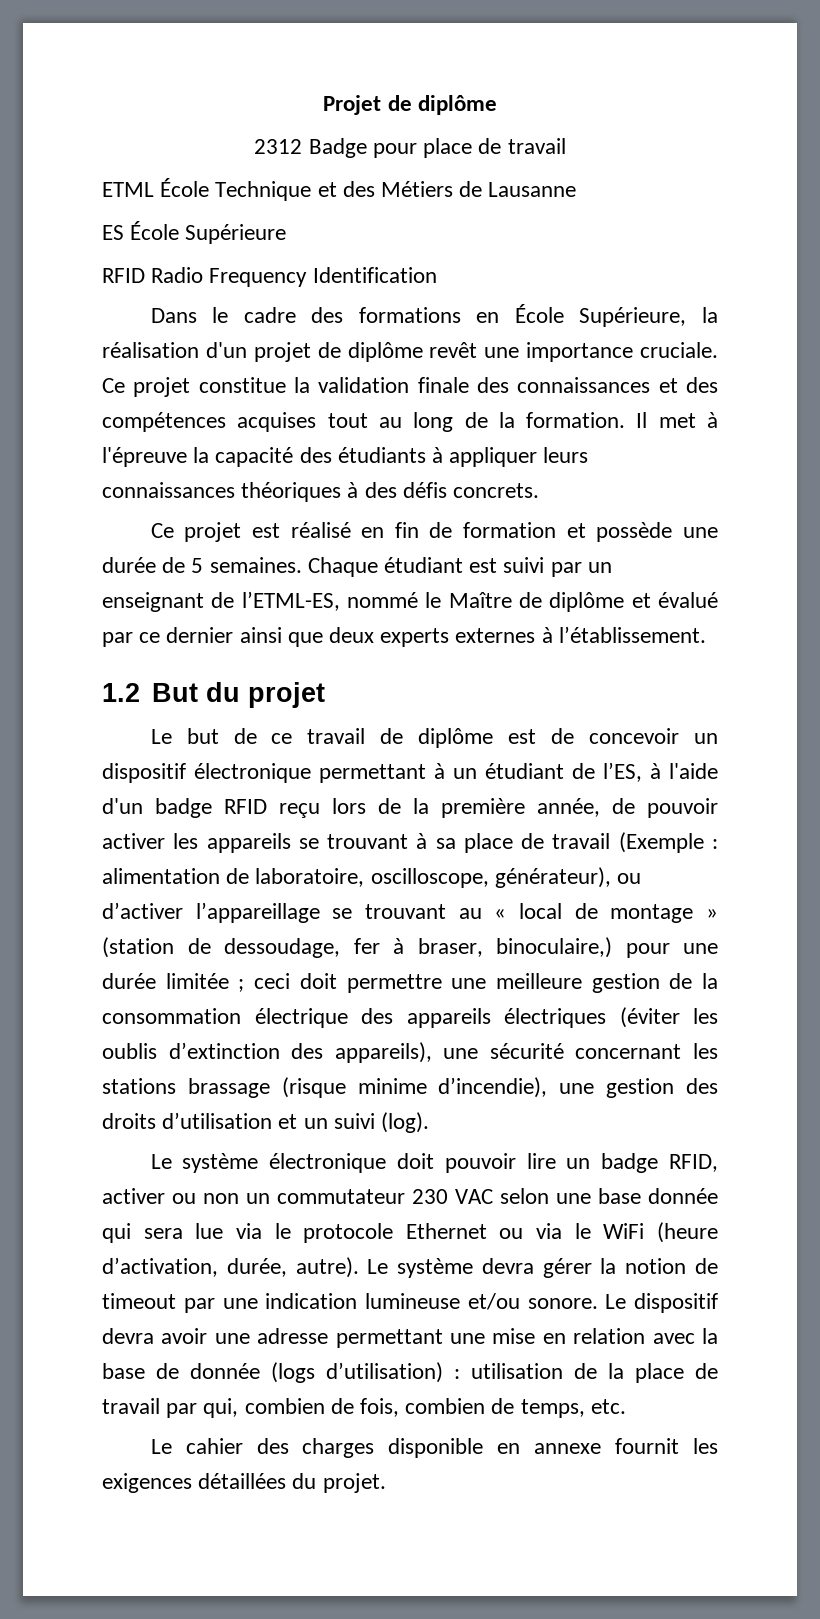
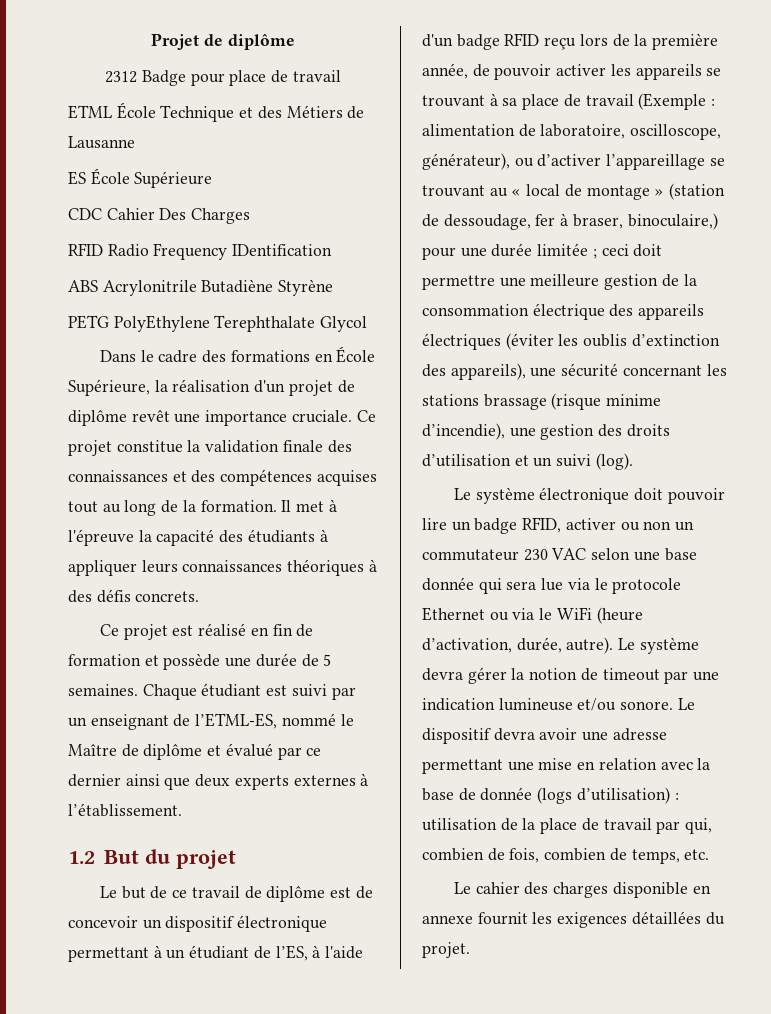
(287, 234) none -> [68,208,251,224] // CDC Cahier Des Charges
[312,267,437,283] Identification -> [232,244,333,256] [68,279,334,296] [68,315,368,332] IDentification // ABS Acrylonitrile Butadiène Styrène // PETG PolyEthylene Terephthalate Glycol

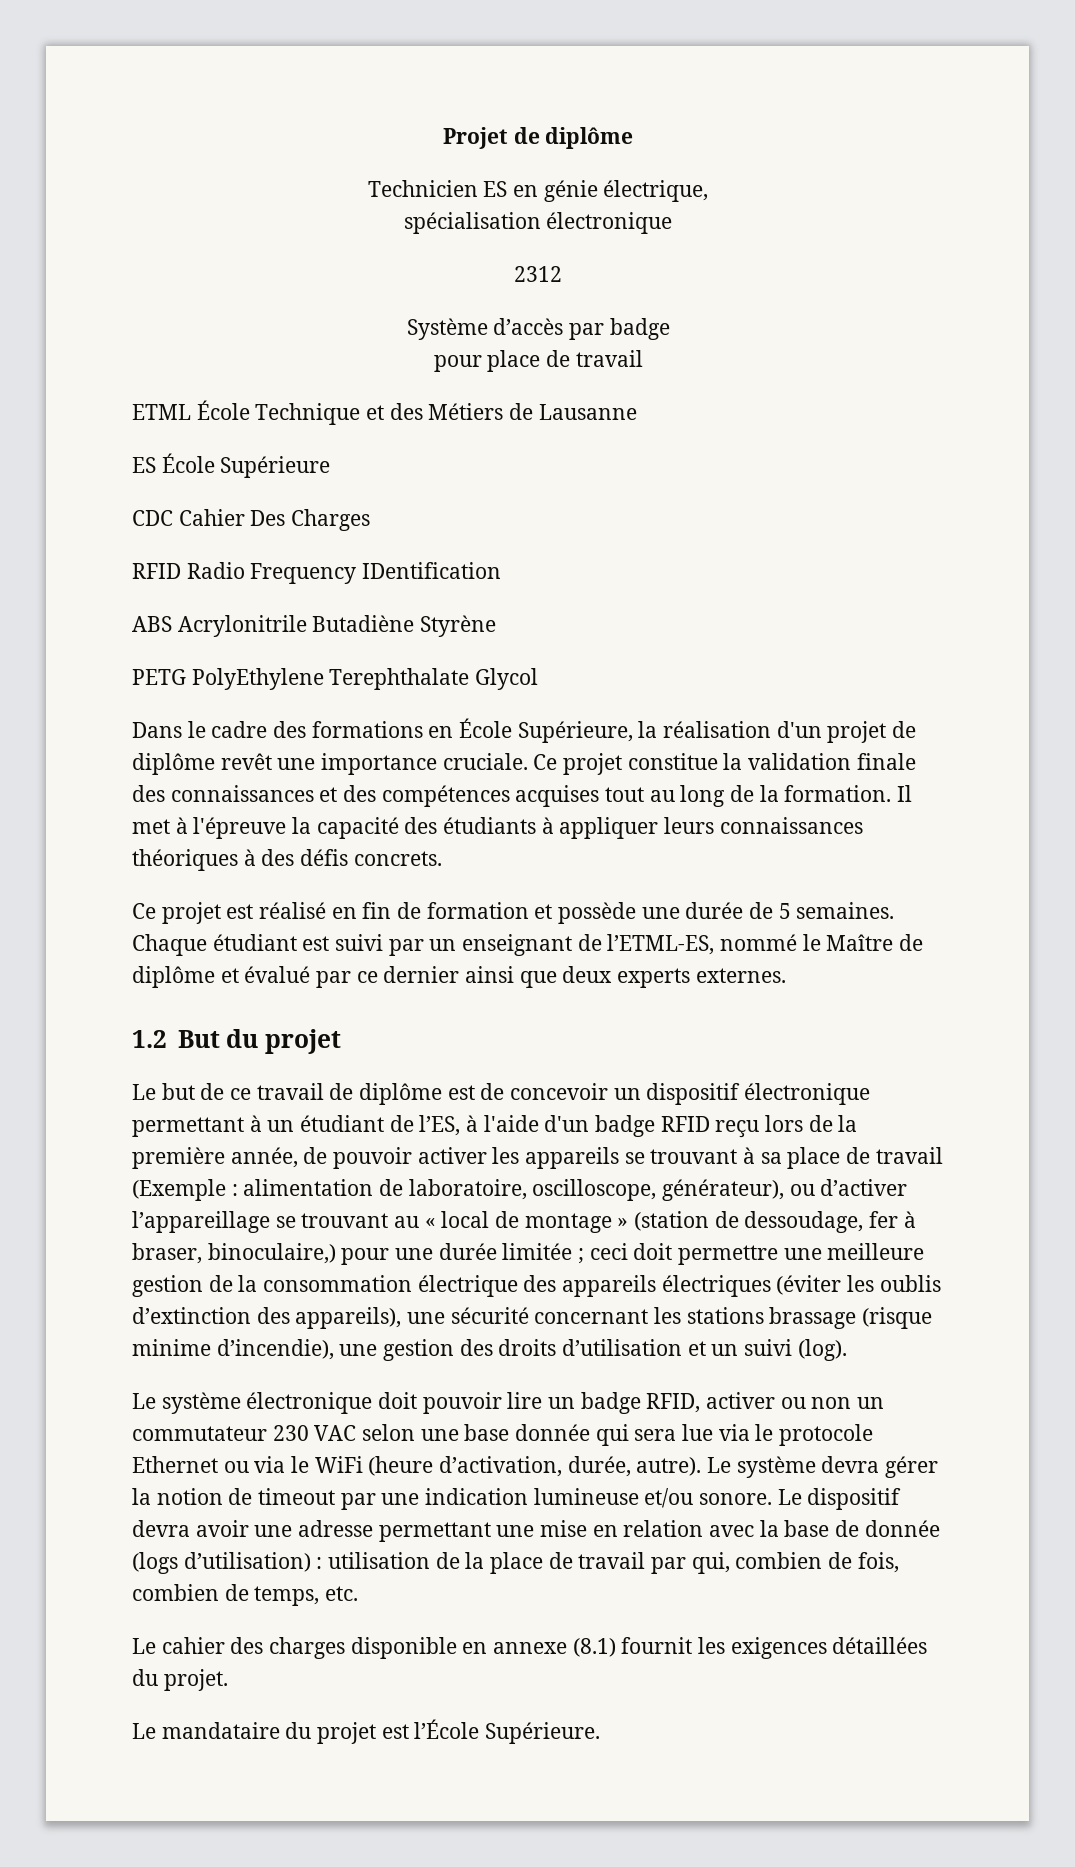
[105,70,186,86] 2312 Badge -> [367,180,709,202] [403,212,673,234] [514,266,562,282] [406,318,670,340] Technicien ES en génie électrique, // spécialisation électronique // 2312 // Système d’accès par badge //
[293,773,369,786] [68,803,182,817] externes à l’établissement. -> [695,968,786,983] externes.
(473, 919) none -> [572,1638,616,1657] (8.1)
(470, 950) none -> [132,1719,601,1744] // Le mandataire du projet est l’École Supérieure.

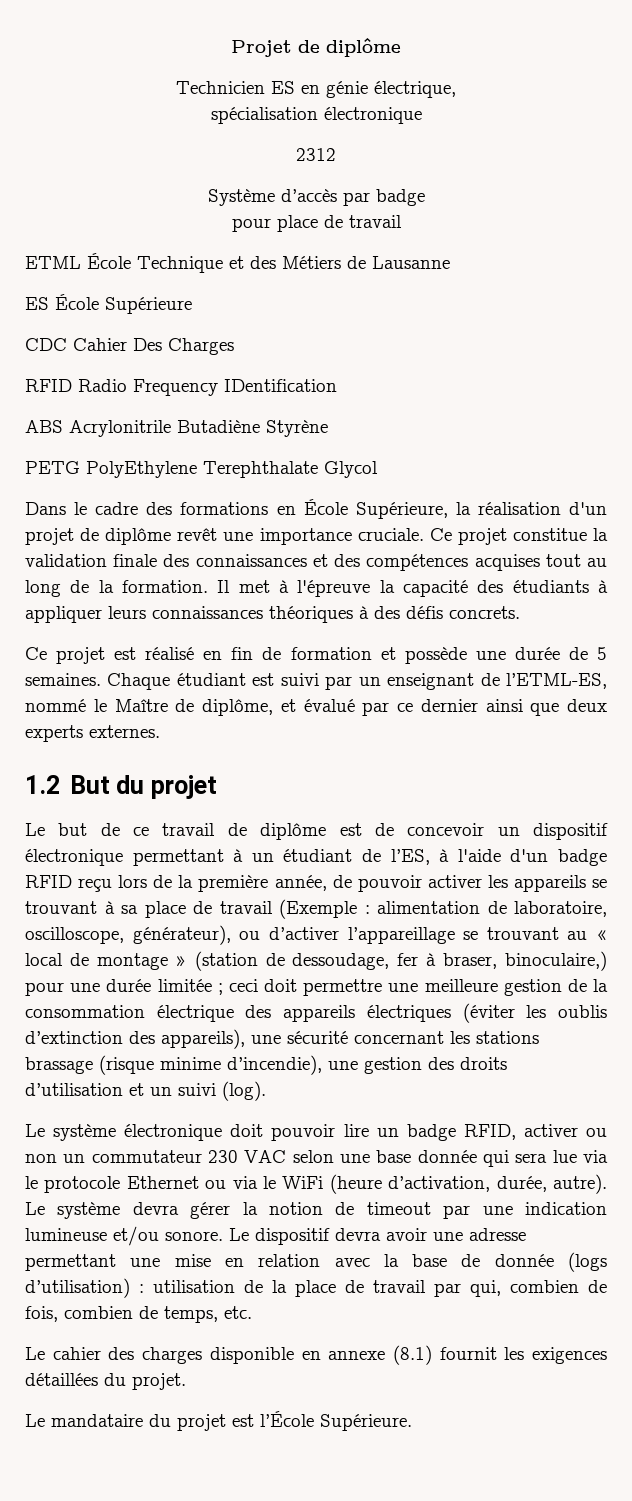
[132,966,215,988] diplôme -> [202,699,273,716] diplôme,

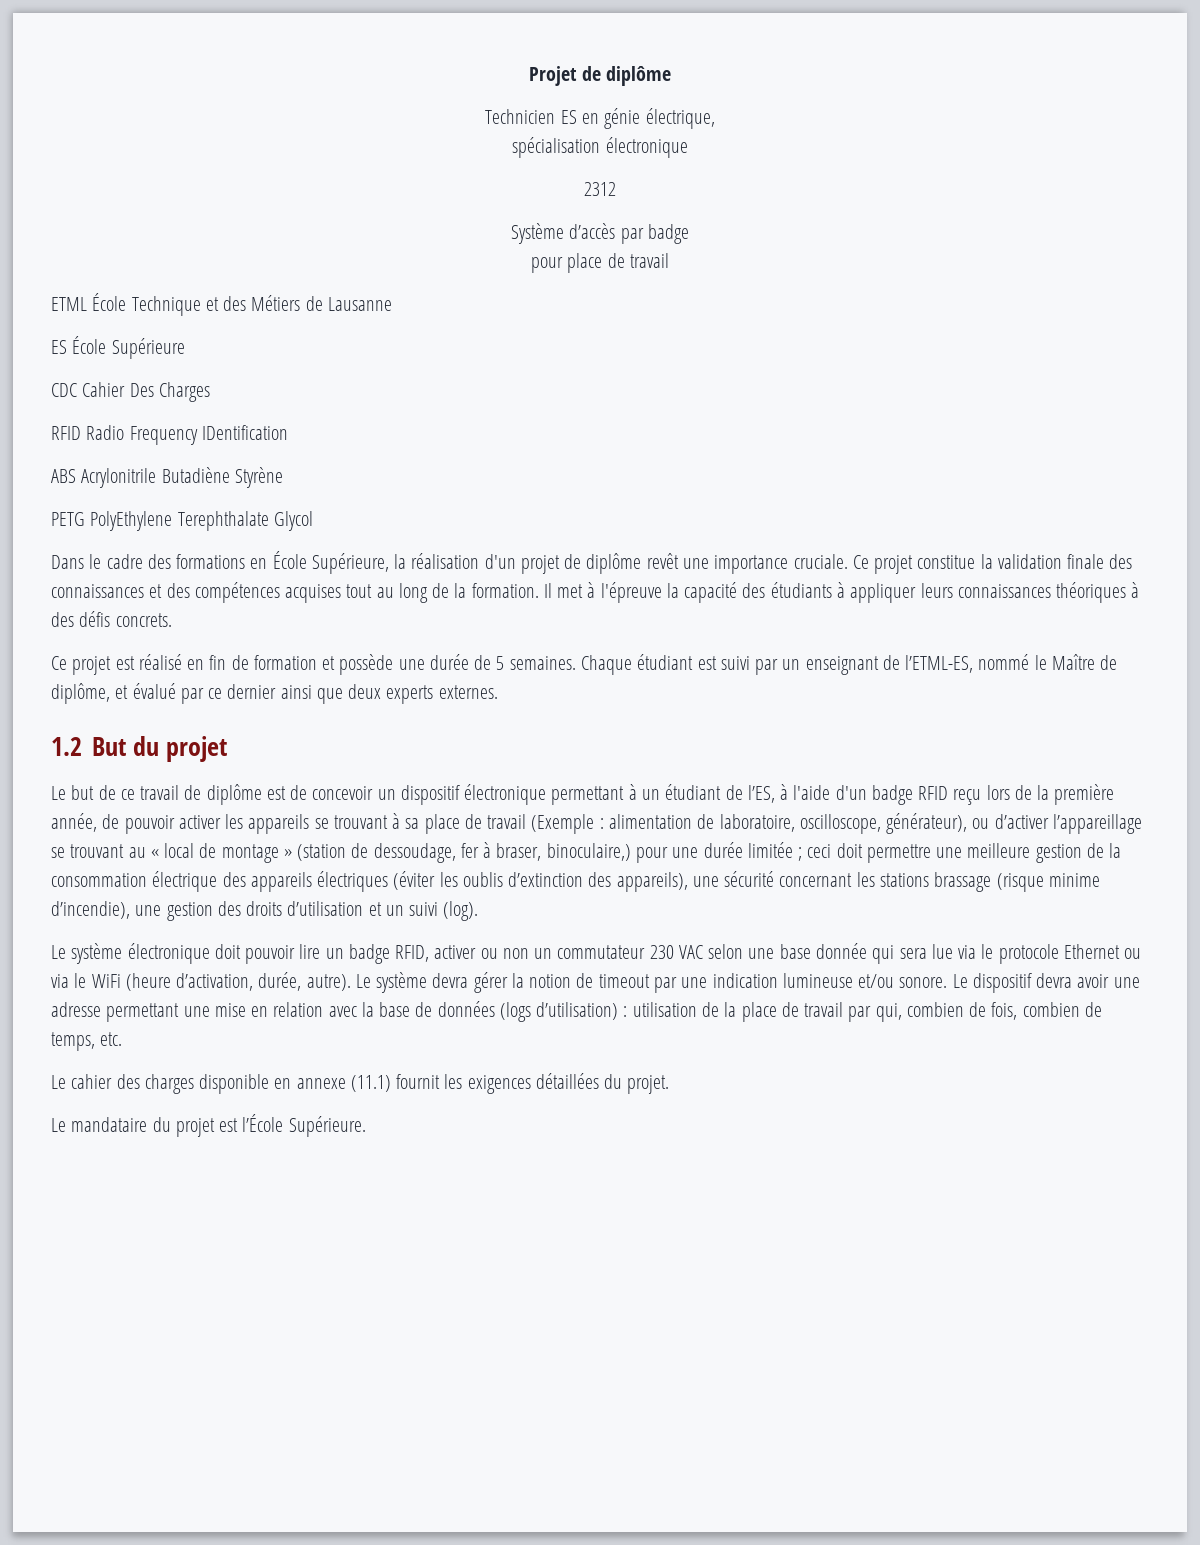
[494,1254,554,1267] donnée -> [437,1001,495,1017] données
[392,1345,432,1365] (8.1) -> [350,1075,391,1092] (11.1)

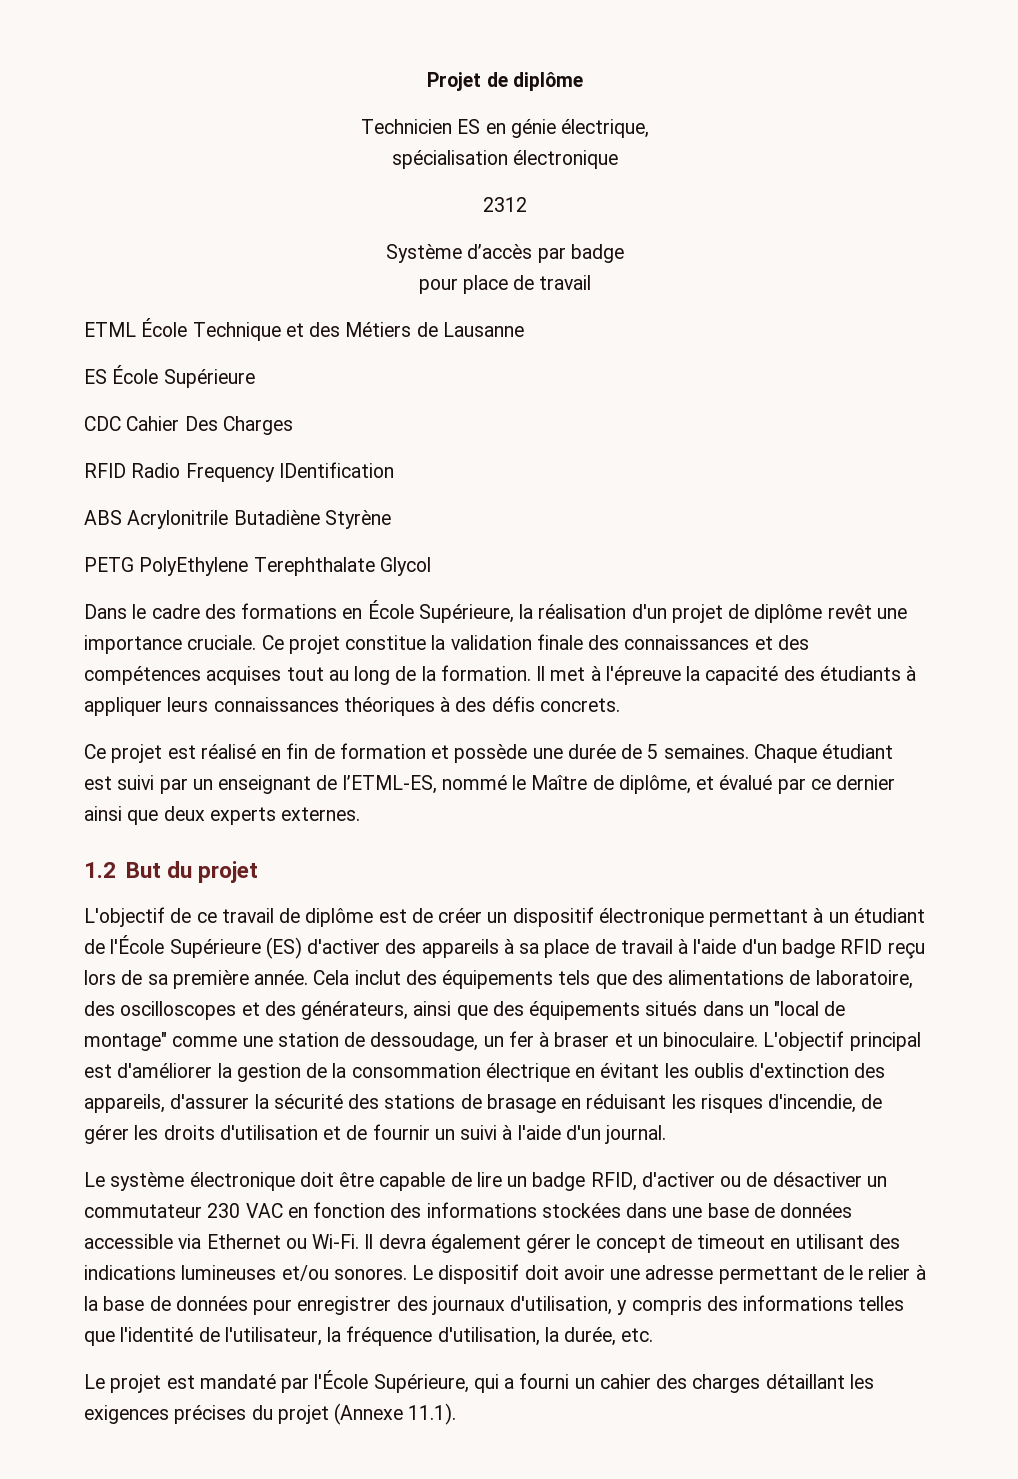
[51,785,95,800] Le but -> [84,907,165,927] L'objectif
[312,786,374,800] concevoir -> [438,908,483,923] créer
[747,785,775,803] l’ES, -> [110,935,673,959] l'École Supérieure (ES) d'activer des appareils à sa place de travail
[1037,784,1115,805] [51,813,1142,834] [51,843,347,863] la première année, de pouvoir activer les appareils se trouvant à sa place de travail (Exemple : alimentation de laboratoire, oscilloscope, générateur), ou d’activer l’appareillage se trouvant au « local de montage » (station -> [147,970,913,989] [84,1001,846,1020] [84,1032,339,1051] sa première année. Cela inclut des équipements tels que des alimentations de laboratoire, des oscilloscopes et des générateurs, ainsi que des équipements situés dans un "local de montage" comme une station
(456, 853) none -> [483,1036,504,1047] un
[496,842,1031,863] braser, binoculaire,) pour une durée limitée ; ceci doit permettre une meilleure -> [554,1031,921,1051] [84,1063,232,1078] braser et un binoculaire. L'objectif principal est d'améliorer la
[222,871,1100,892] [51,901,479,921] des appareils électriques (éviter les oublis d’extinction des appareils), une sécurité concernant les stations brassage (risque minime d’incendie), une gestion des droits d’utilisation et un suivi (log). -> [575,1063,886,1078] [84,1094,883,1113] [84,1124,667,1144] en évitant les oublis d'extinction des appareils, d'assurer la sécurité des stations de brasage en réduisant les risques d'incendie, de gérer les droits d'utilisation et de fournir un suivi à l'aide d'un journal.
[245,945,296,964] pouvoir -> [339,1172,472,1191] être capable de
[434,943,1142,964] [51,972,948,993] activer ou non un commutateur 230 VAC selon une base donnée qui sera lue via le protocole Ethernet ou via le WiFi (heure d’activation, durée, autre). Le système devra gérer la notion de timeout par une indication lumineuse et/ou sonore. -> [641,1172,887,1187] [84,1202,853,1218] [84,1234,900,1253] [84,1265,407,1281] d'activer ou de désactiver un commutateur 230 VAC en fonction des informations stockées dans une base de données accessible via Ethernet ou Wi-Fi. Il devra également gérer le concept de timeout en utilisant des indications lumineuses et/ou sonores.
[1036,973,1073,988] devra -> [524,1265,559,1280] doit
[183,1001,1102,1022] [51,1032,123,1051] [51,1073,670,1094] [51,1114,366,1137] une mise en relation avec la base de données (logs d’utilisation) : utilisation de la place de travail par qui, combien de fois, combien de temps, etc. // Le cahier des charges disponible en annexe (11.1) fournit les exigences détaillées du projet. // Le mandataire du projet est l’École Supérieure. -> [822,1265,926,1280] [84,1295,905,1315] [84,1326,654,1346] [84,1370,874,1393] [84,1403,457,1425] de le relier à la base de données pour enregistrer des journaux d'utilisation, y compris des informations telles que l'identité de l'utilisateur, la fréquence d'utilisation, la durée, etc. // Le projet est mandaté par l'École Supérieure, qui a fourni un cahier des charges détaillant les exigences précises du projet (Annexe 11.1).

